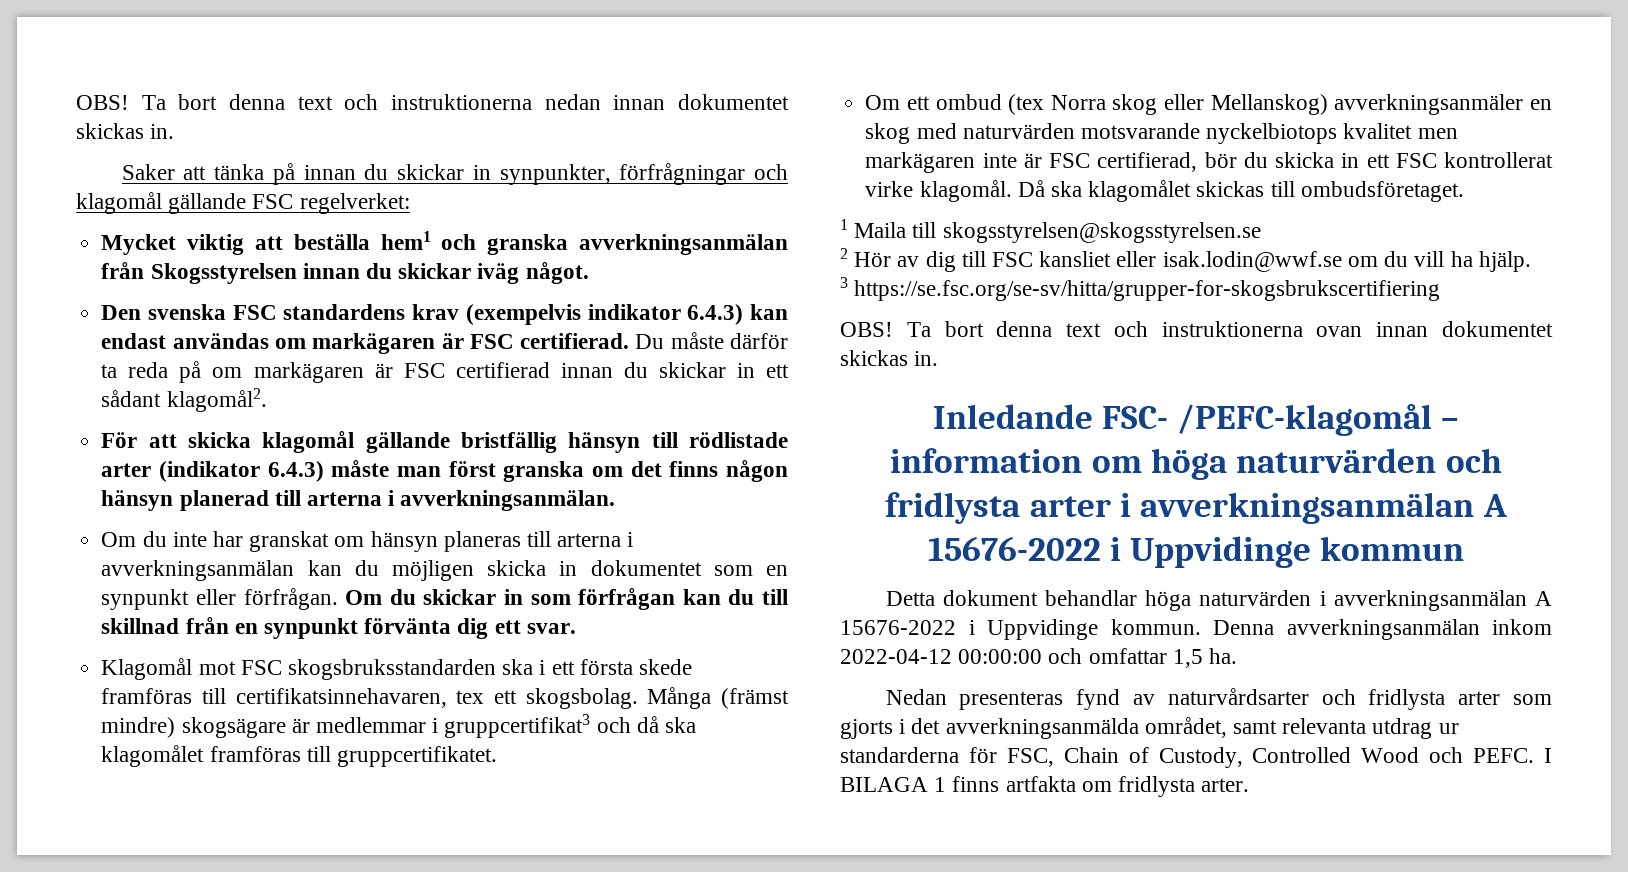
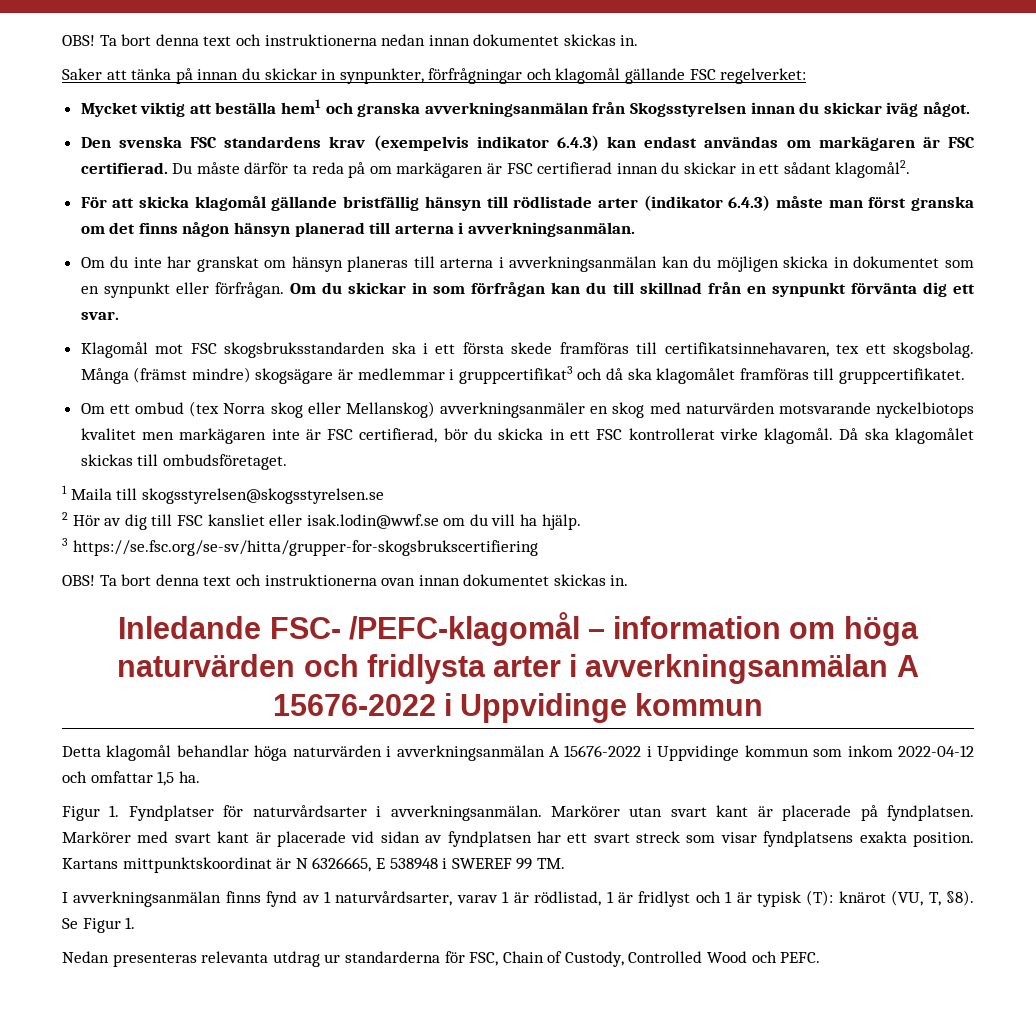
[942,590,1038,606] dokument -> [106,745,172,761] klagomål
[1110,619,1480,640] kommun. Denna avverkningsanmälan -> [744,745,843,757] kommun som
[958,649,1043,664] 00:00:00 -> (975, 751) none
[885,688,1552,710] [840,717,1278,739] Nedan presenteras fynd av naturvårdsarter och fridlysta arter som gjorts i det avverkningsanmälda området, samt -> [62,805,975,821] [62,831,975,847] [62,857,565,873] [62,890,974,907] [62,917,136,933] [62,951,197,967] Figur 1. Fyndplatser för naturvårdsarter i avverkningsanmälan. Markörer utan svart kant är placerade på fyndplatsen. Markörer med svart kant är placerade vid sidan av fyndplatsen har ett svart streck som visar fyndplatsens exakta position. Kartans mittpunktskoordinat är N 6326665, E 538948 i SWEREF 99 TM. // I avverkningsanmälan finns fynd av 1 naturvårdsarter, varav 1 är rödlistad, 1 är fridlyst och 1 är typisk (T): knärot (VU, T, §8). Se Figur 1. // Nedan presenteras
[1544,748,1552,763] [840,776,1250,797] I BILAGA 1 finns artfakta om fridlysta arter. -> (821, 957) none

